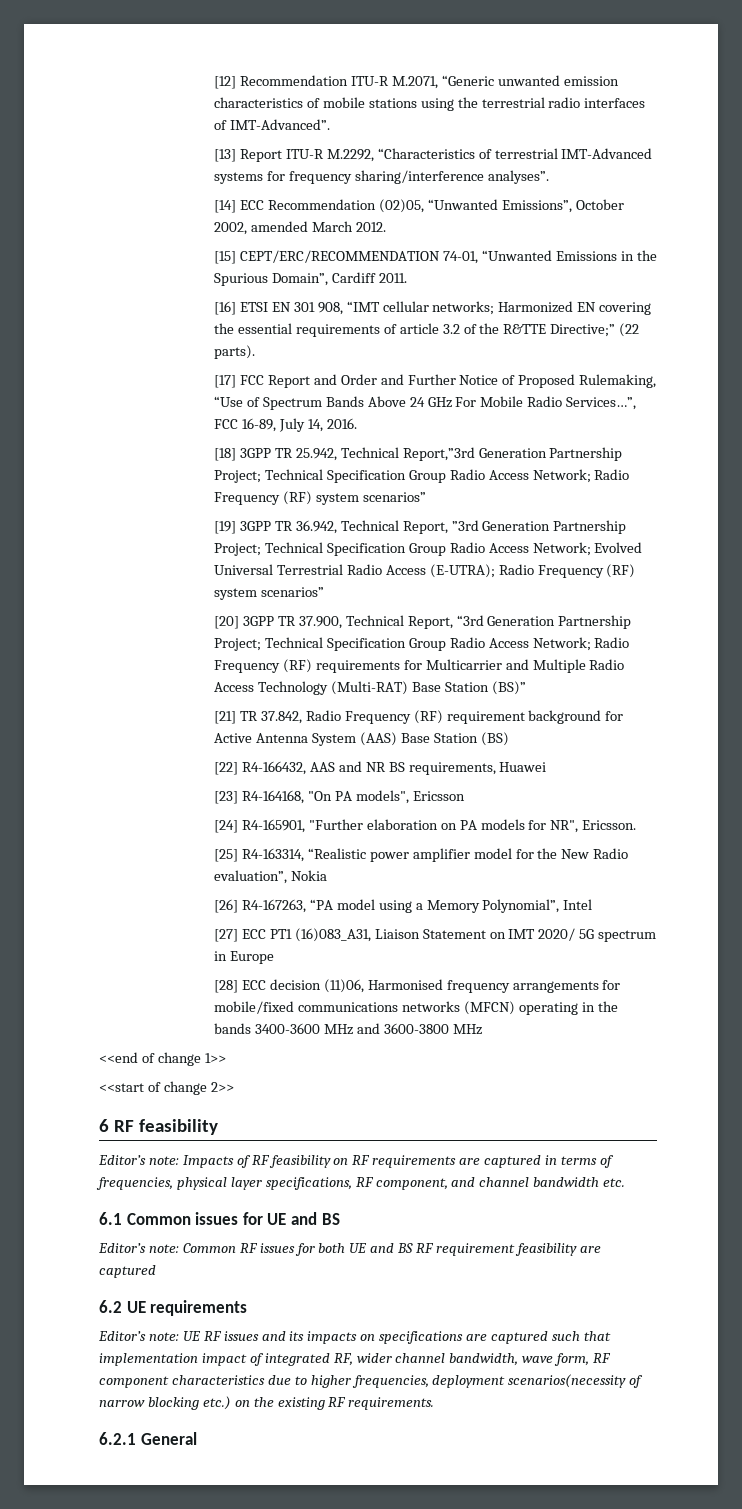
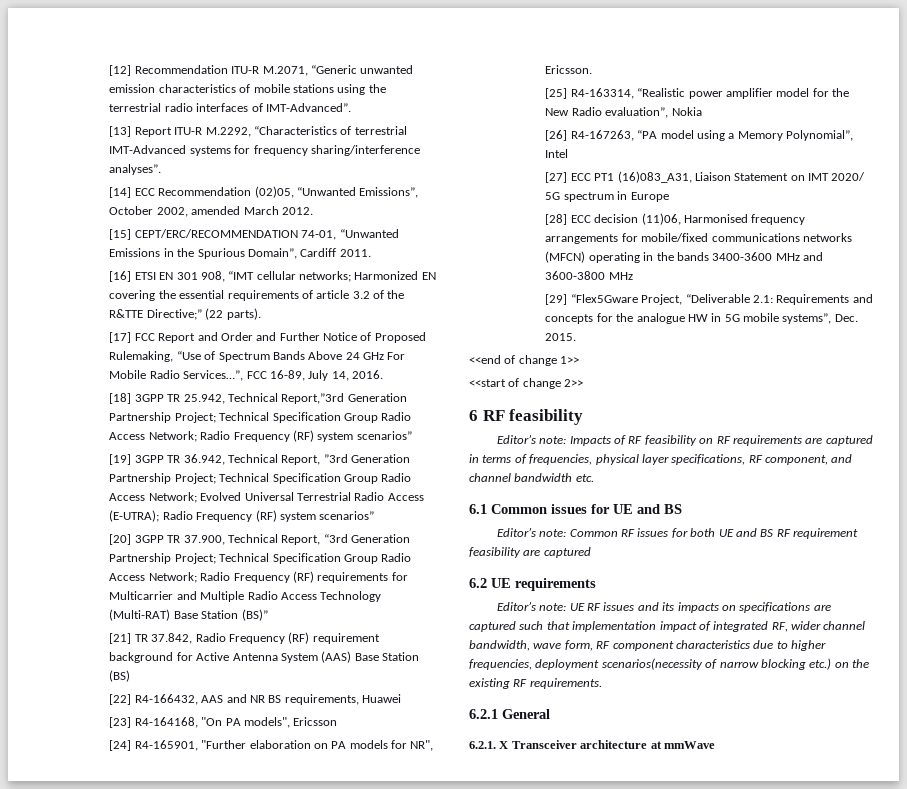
(482, 1029) none -> [545,294,873,305] [545,313,858,324] [545,333,577,341] // [29] “Flex5Gware Project, “Deliverable 2.1: Requirements and concepts for the analogue HW in 5G mobile systems”, Dec. 2015.
(197, 1438) none -> [469,740,715,749] // 6.2.1. X Transceiver architecture at mmWave

